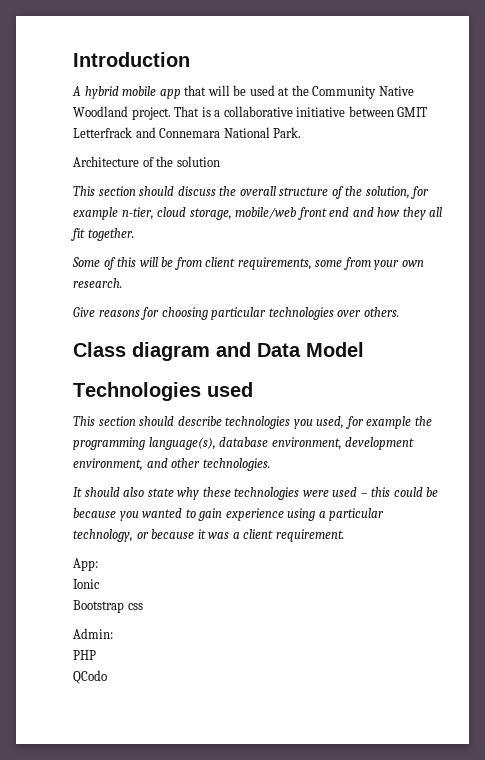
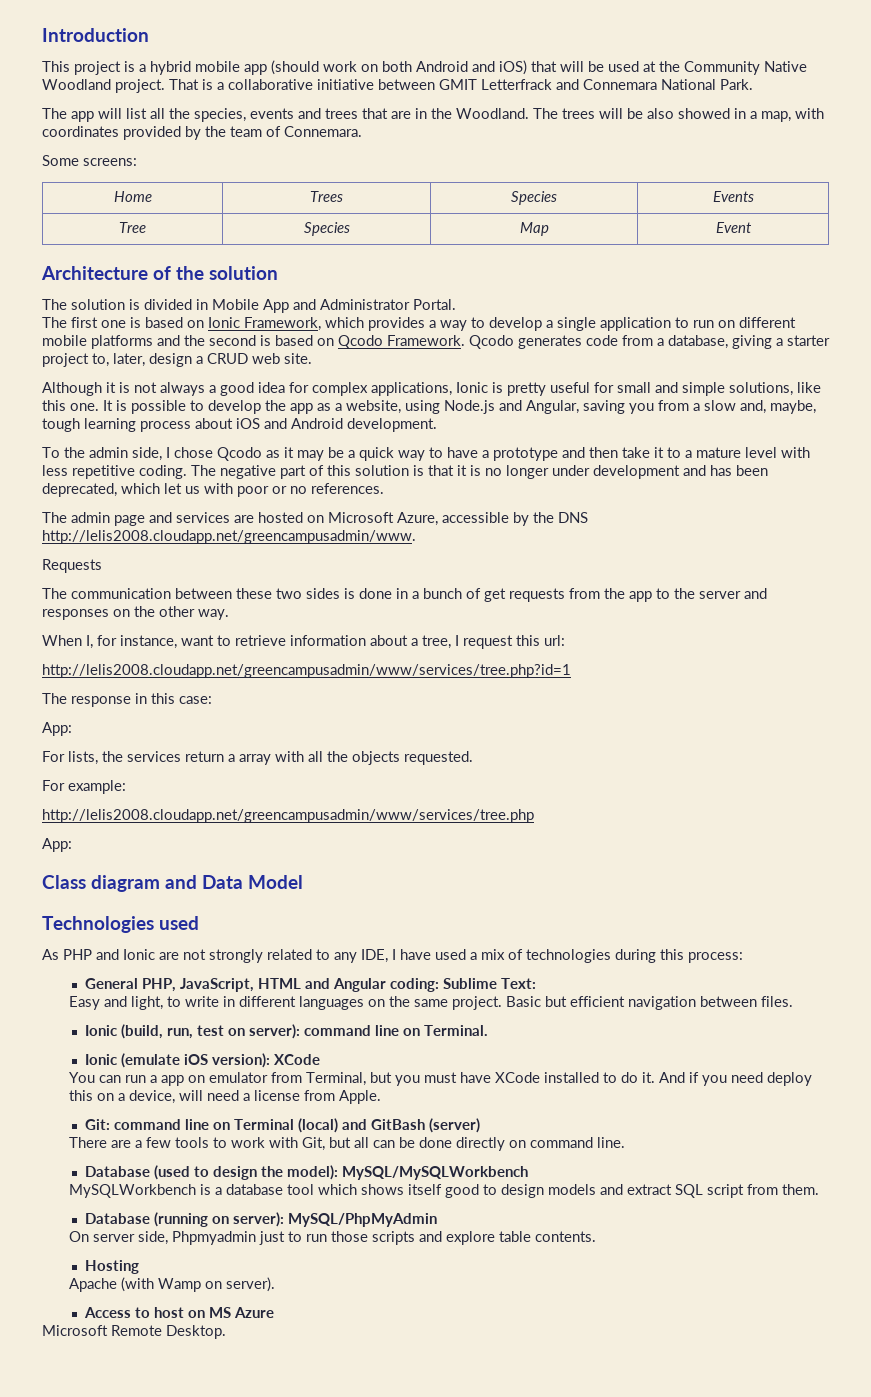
[72,86,181,99] A hybrid mobile app -> [42,60,527,75] This project is a hybrid mobile app (should work on both Android and iOS)
[73,156,220,167] [73,186,430,199] [73,207,443,220] [71,228,134,241] [72,257,424,270] [73,278,122,288] [73,307,399,320] Architecture of the solution // This section should discuss the overall structure of the solution, for example n-tier, cloud storage, mobile/web front end and how they all fit together. // Some of this will be from client requirements, some from your own research. // Give reasons for choosing particular technologies over others. -> [42,108,824,122] [42,126,362,140] [42,155,137,166] [113,191,152,202] [310,191,343,202] [511,191,557,205] [712,191,754,202] [119,222,146,233] [303,222,350,236] [519,222,549,236] [715,222,752,233] [41,266,278,280] [42,299,456,313] [42,317,796,331] [42,335,830,349] [42,353,312,367] [42,382,821,396] [42,400,816,414] [42,418,437,432] [42,447,810,461] [42,465,768,479] [42,483,384,497] [42,512,588,526] [42,530,416,544] [42,559,102,573] [42,588,767,602] [42,606,229,620] [42,635,565,649] [42,664,571,678] [42,693,212,707] [42,722,72,736] [42,751,473,765] [42,780,126,794] [42,809,534,823] [42,838,72,852] The app will list all the species, events and trees that are in the Woodland. The trees will be also showed in a map, with coordinates provided by the team of Connemara. // Some screens: // Home | Trees | Species | Events // Tree | Species | Map | Event // Architecture of the solution // The solution is divided in Mobile App and Administrator Portal. // The first one is based on Ionic Framework, which provides a way to develop a single application to run on different mobile platforms and the second is based on Qcodo Framework. Qcodo generates code from a database, giving a starter project to, later, design a CRUD web site. // Although it is not always a good idea for complex applications, Ionic is pretty useful for small and simple solutions, like this one. It is possible to develop the app as a website, using Node.js and Angular, saving you from a slow and, maybe, tough learning process about iOS and Android development. // To the admin side, I chose Qcodo as it may be a quick way to have a prototype and then take it to a mature level with less repetitive coding. The negative part of this solution is that it is no longer under development and has been deprecated, which let us with poor or no references. // The admin page and services are hosted on Microsoft Azure, accessible by the DNS http://lelis2008.cloudapp.net/greencampusadmin/www. // Requests // The communication between these two sides is done in a bunch of get requests from the app to the server and responses on the other way. // When I, for instance, want to retrieve information about a tree, I request this url: // http://lelis2008.cloudapp.net/greencampusadmin/www/services/tree.php?id=1 // The response in this case: // App: // For lists, the services return a array with all the objects requested. // For example: // http://lelis2008.cloudapp.net/greencampusadmin/www/services/tree.php // App:
[73,416,432,429] [73,437,415,450] [73,458,270,471] [73,487,439,500] [73,508,385,521] [73,529,344,542] [73,558,98,571] [73,579,100,589] [73,600,143,613] [73,628,113,639] [73,650,96,660] [73,670,107,684] This section should describe technologies you used, for example the programming language(s), database environment, development environment, and other technologies. // It should also state why these technologies were used – this could be because you wanted to gain experience using a particular technology, or because it was a client requirement. // App: // Ionic // Bootstrap css // Admin: // PHP // QCodo -> [42,949,743,963] [84,978,536,992] [68,996,793,1010] [84,1024,488,1039] [84,1053,320,1068] [68,1072,812,1086] [68,1090,381,1104] [84,1118,480,1133] [68,1137,625,1151] [84,1165,528,1180] [68,1184,819,1198] [84,1212,437,1227] [68,1231,596,1245] [84,1260,139,1274] [68,1277,275,1292] [83,1307,274,1318] [42,1325,226,1339] As PHP and Ionic are not strongly related to any IDE, I have used a mix of technologies during this process: // General PHP, JavaScript, HTML and Angular coding: Sublime Text: // Easy and light, to write in different languages on the same project. Basic but efficient navigation between files. // Ionic (build, run, test on server): command line on Terminal. // Ionic (emulate iOS version): XCode // You can run a app on emulator from Terminal, but you must have XCode installed to do it. And if you need deploy this on a device, will need a license from Apple. // Git: command line on Terminal (local) and GitBash (server) // There are a few tools to work with Git, but all can be done directly on command line. // Database (used to design the model): MySQL/MySQLWorkbench // MySQLWorkbench is a database tool which shows itself good to design models and extract SQL script from them. // Database (running on server): MySQL/PhpMyAdmin // On server side, Phpmyadmin just to run those scripts and explore table contents. // Hosting // Apache (with Wamp on server). // Access to host on MS Azure // Microsoft Remote Desktop.

